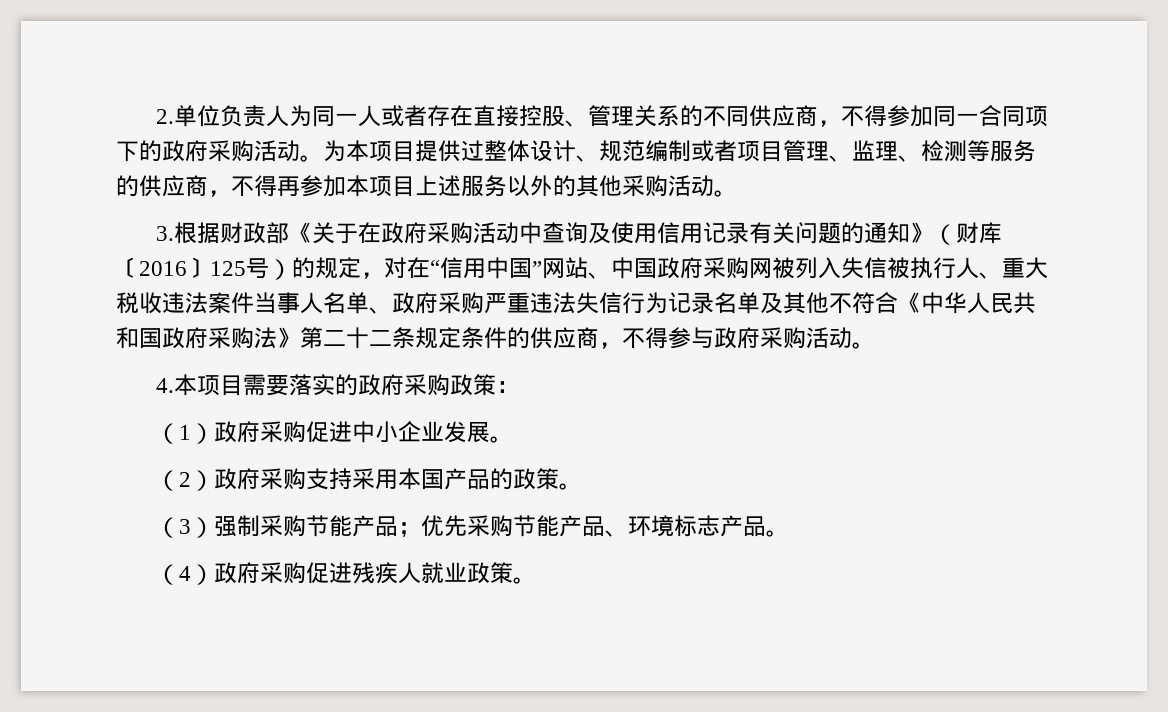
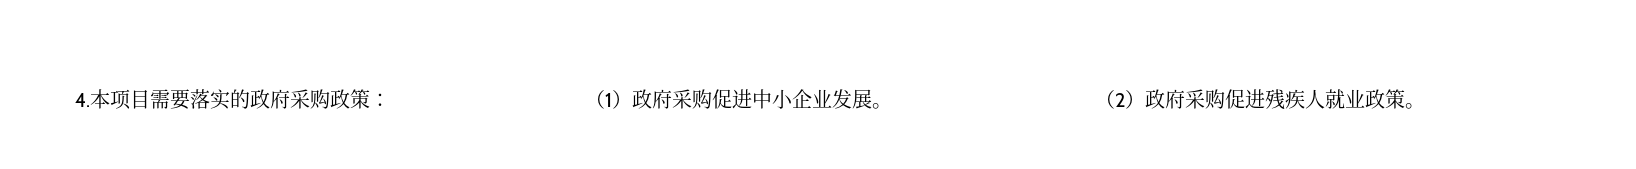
[155,105,1048,127] [116,140,1036,162] [116,175,737,197] [155,222,1002,245] [116,257,1048,280] [116,292,1036,314] [116,327,875,349] 2.单位负责人为同一人或者存在直接控股、管理关系的不同供应商，不得参加同一合同项下的政府采购活动。为本项目提供过整体设计、规范编制或者项目管理、监理、检测等服务的供应商，不得再参加本项目上述服务以外的其他采购活动。 // 3.根据财政部《关于在政府采购活动中查询及使用信用记录有关问题的通知》（财库〔2016〕125号）的规定，对在“信用中国”网站、中国政府采购网被列入失信被执行人、重大税收违法案件当事人名单、政府采购严重违法失信行为记录名单及其他不符合《中华人民共和国政府采购法》第二十二条规定条件的供应商，不得参与政府采购活动。 // -> (75, 100) none
[305,468,582,490] [155,515,789,538] [155,562,306,585] 支持采用本国产品的政策。 // （3）强制采购节能产品；优先采购节能产品、环境标志产品。 // （4）政府采购 -> (1225, 99) none

